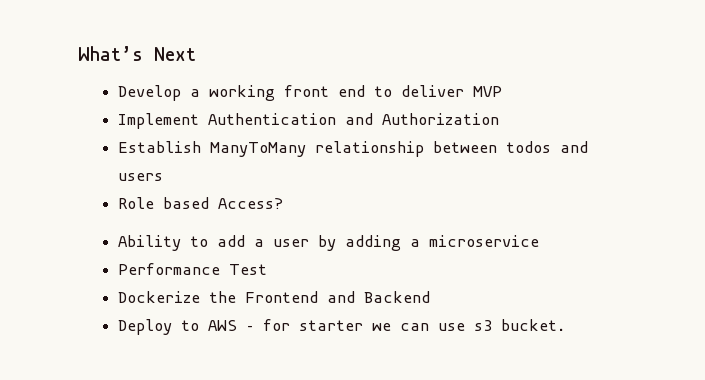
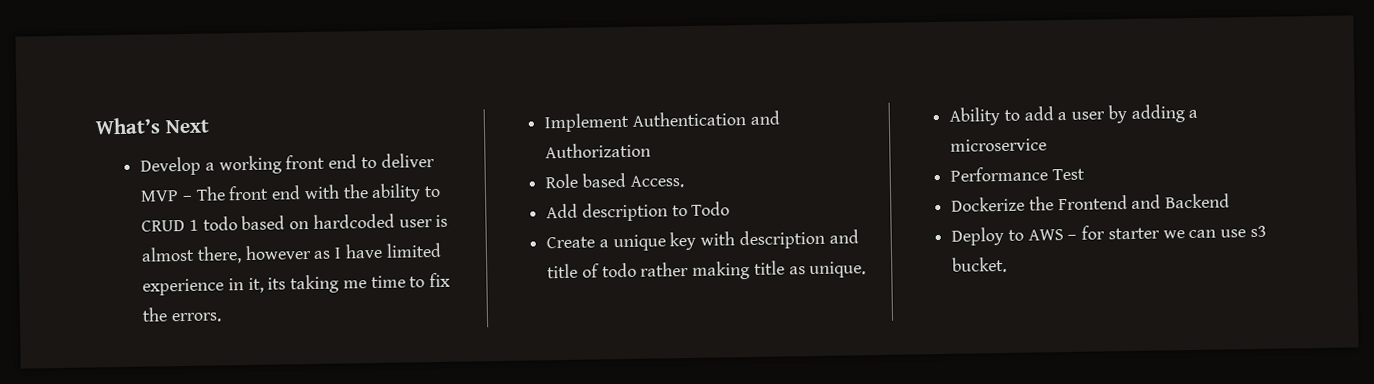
[118,113,500,129] [118,141,589,157] [118,173,164,181] [118,197,284,209] // Implement Authentication and Authorization // Establish ManyToMany relationship between todos and users // Role based Access? -> [182,183,442,203] [141,213,449,232] [141,242,441,264] [142,272,452,296] [142,307,221,323] [544,110,780,133] [545,142,652,159] [545,172,684,189] [546,201,731,222] [546,229,859,252] [547,260,867,280] – The front end with the ability to CRUD 1 todo based on hardcoded user is almost there, however as I have limited experience in it, its taking me time to fix the errors. // Implement Authentication and Authorization // Role based Access. // Add description to Todo // Create a unique key with description and title of todo rather making title as unique.

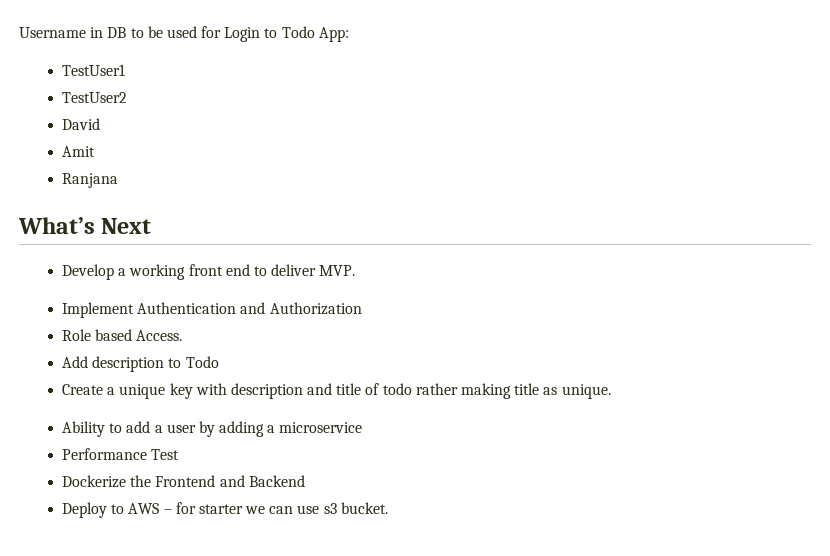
(95, 126) none -> [19,26,349,42] [62,64,126,76] [62,92,128,103] [62,118,101,130] [62,146,96,157] [62,173,119,188] Username in DB to be used for Login to Todo App: // TestUser1 // TestUser2 // David // Amit // Ranjana //
[140,183,442,203] [141,213,449,232] [141,242,441,264] [142,272,452,296] [142,307,221,323] MVP – The front end with the ability to CRUD 1 todo based on hardcoded user is almost there, however as I have limited experience in it, its taking me time to fix the errors. -> [319,265,356,276] MVP.

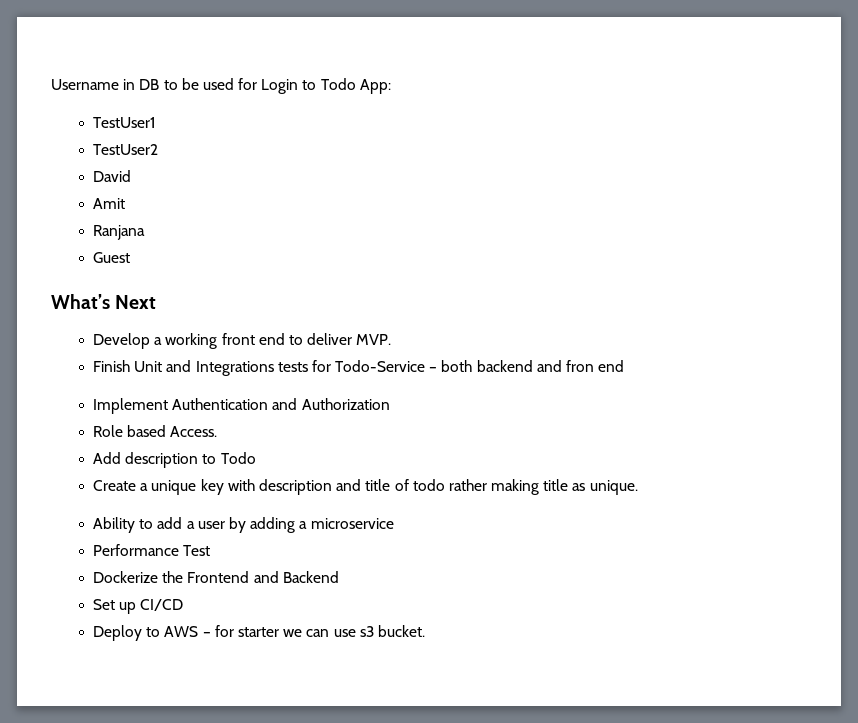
(119, 180) none -> [93,252,131,263] // Guest
(356, 270) none -> [93,360,625,376] // Finish Unit and Integrations tests for Todo-Service – both backend and fron end
(305, 481) none -> [93,599,184,614] // Set up CI/CD

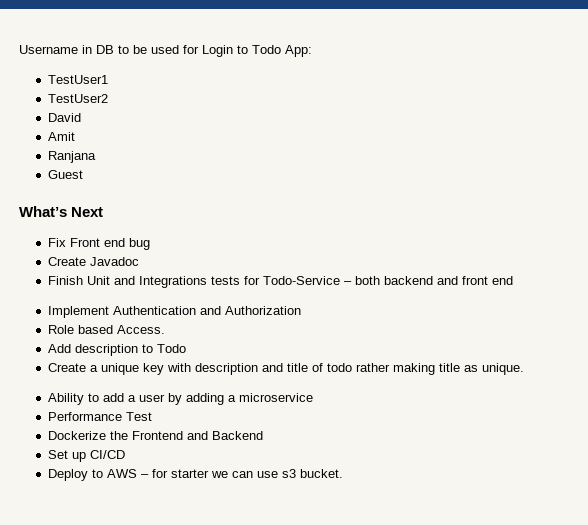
[93,333,392,349] Develop a working front end to deliver MVP. -> [48,238,151,250] [48,257,140,266] Fix Front end bug // Create Javadoc
[566,360,595,372] fron -> [462,276,489,285] front

